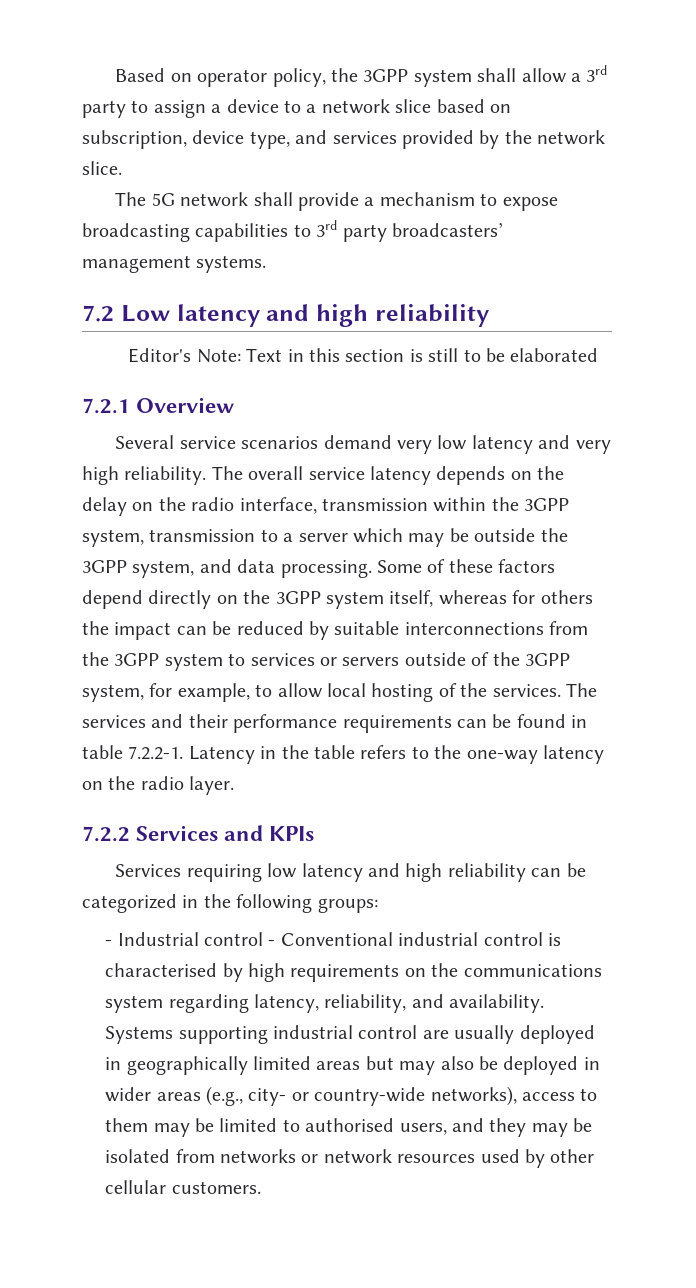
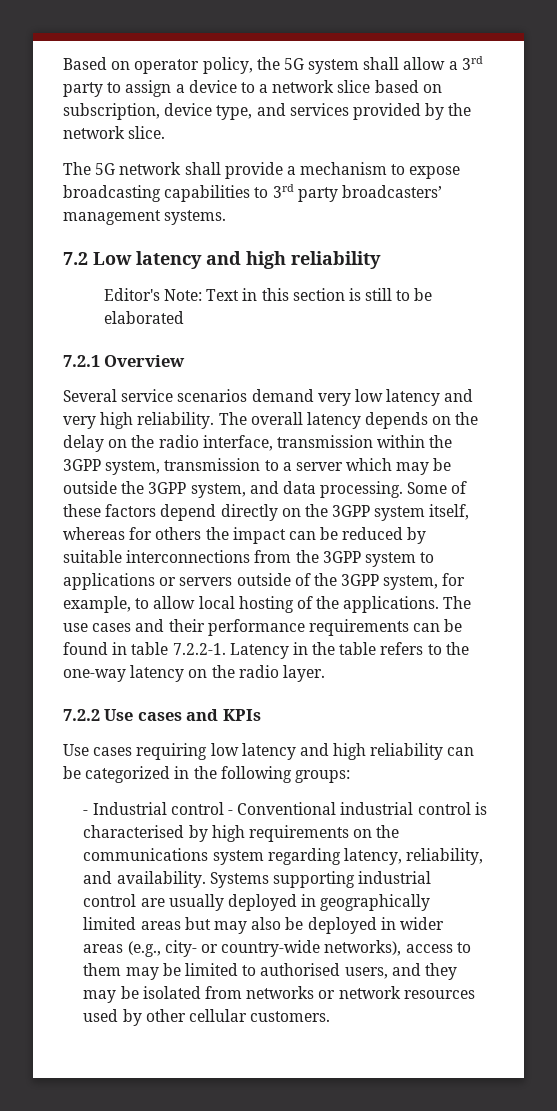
[363,69,409,82] 3GPP -> [283,58,304,70] 5G
[308,467,365,480] service -> (303, 418) none
[250,653,315,666] services -> [63,573,155,590] applications
[492,683,597,697] [82,715,146,728] services. The services -> [343,596,472,613] [63,623,132,632] applications. The use cases
[136,825,219,841] Services -> [104,709,182,721] Use cases
[115,864,182,877] Services -> [63,744,133,756] Use cases

